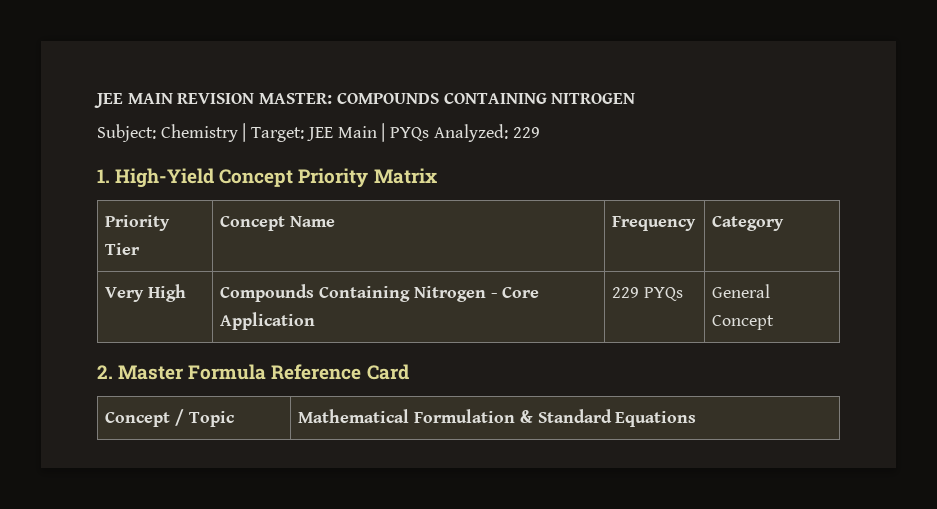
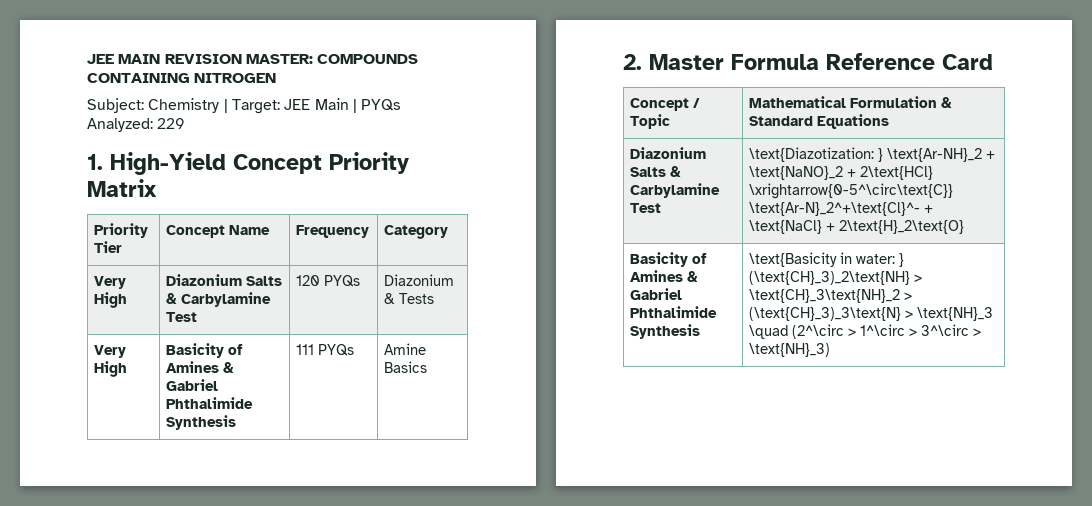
[220,284,540,302] [220,312,316,330] [612,287,684,301] [712,284,771,298] [712,315,775,330] Compounds Containing Nitrogen - Core Application | 229 PYQs | General Concept -> [166,274,283,286] [166,292,272,307] [166,312,198,322] [296,275,361,287] [384,274,455,286] [384,293,435,304] [94,345,127,358] [94,361,128,377] [166,343,244,358] [166,361,235,373] [166,379,219,391] [166,397,254,409] [166,415,237,430] [296,344,355,356] [384,343,427,355] [384,361,428,373] Diazonium Salts & Carbylamine Test | 120 PYQs | Diazonium & Tests // Very High | Basicity of Amines & Gabriel Phthalimide Synthesis | 111 PYQs | Amine Basics
(697, 419) none -> [630,147,707,159] [630,166,682,177] [630,183,721,198] [630,203,662,213] [749,147,996,162] [749,166,934,180] [749,183,954,199] [749,202,934,216] [749,220,965,234] [630,252,708,267] [630,270,699,282] [630,288,683,300] [630,306,718,318] [630,324,701,339] [749,252,905,267] [749,271,923,285] [749,289,913,303] [749,307,994,321] [749,324,982,339] [749,343,831,357] // Diazonium Salts & Carbylamine Test | \text{Diazotization: } \text{Ar-NH}_2 + \text{NaNO}_2 + 2\text{HCl} \xrightarrow{0-5^\circ\text{C}} \text{Ar-N}_2^+\text{Cl}^- + \text{NaCl} + 2\text{H}_2\text{O} // Basicity of Amines & Gabriel Phthalimide Synthesis | \text{Basicity in water: } (\text{CH}_3)_2\text{NH} > \text{CH}_3\text{NH}_2 > (\text{CH}_3)_3\text{N} > \text{NH}_3 \quad (2^\circ > 1^\circ > 3^\circ > \text{NH}_3)

